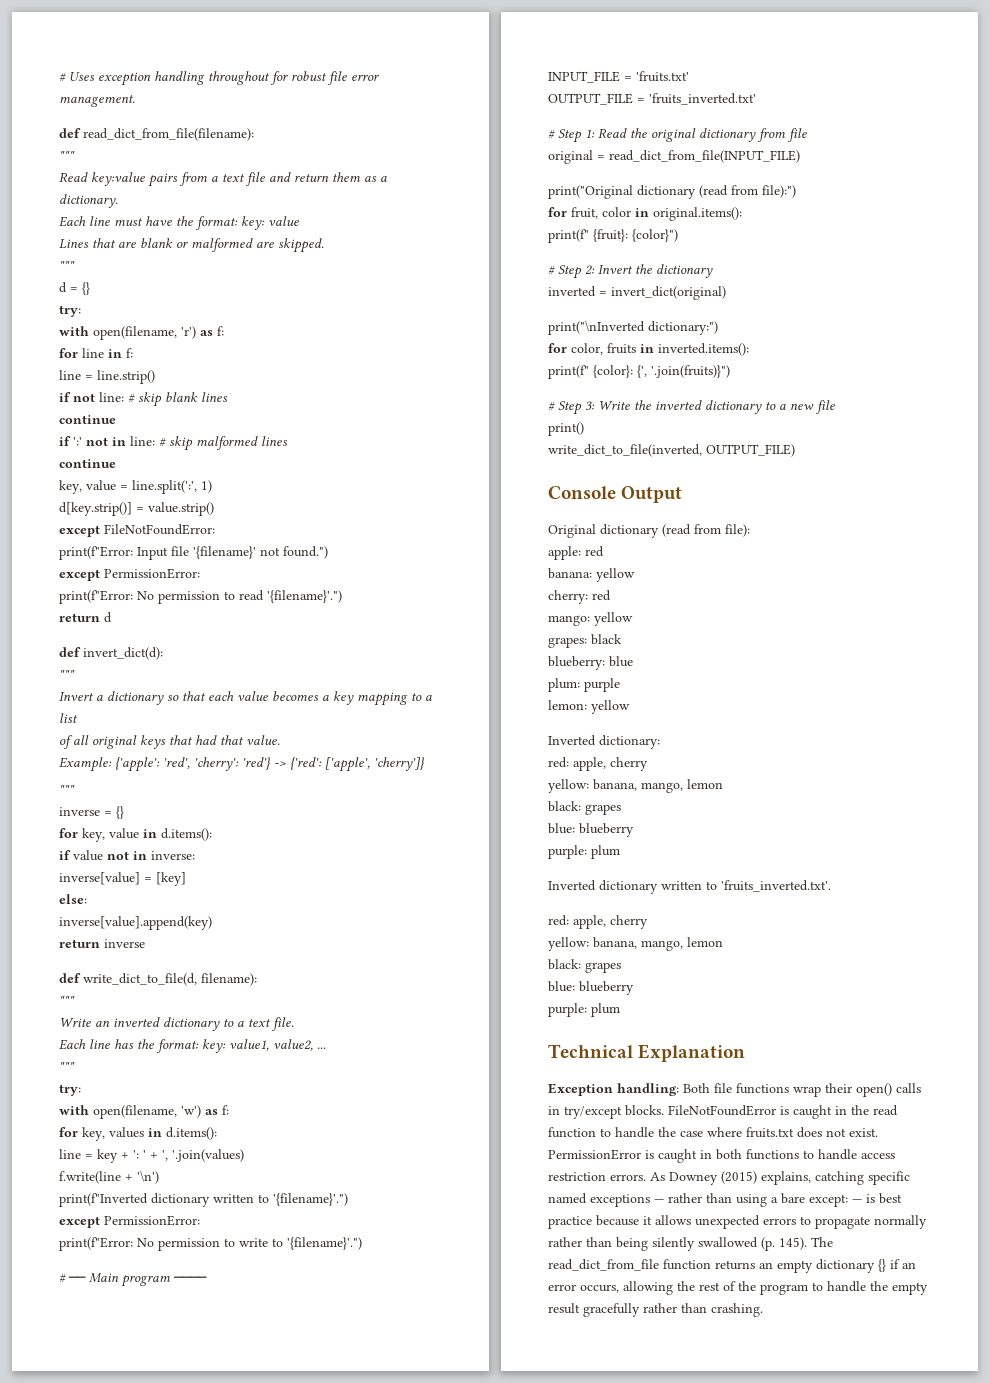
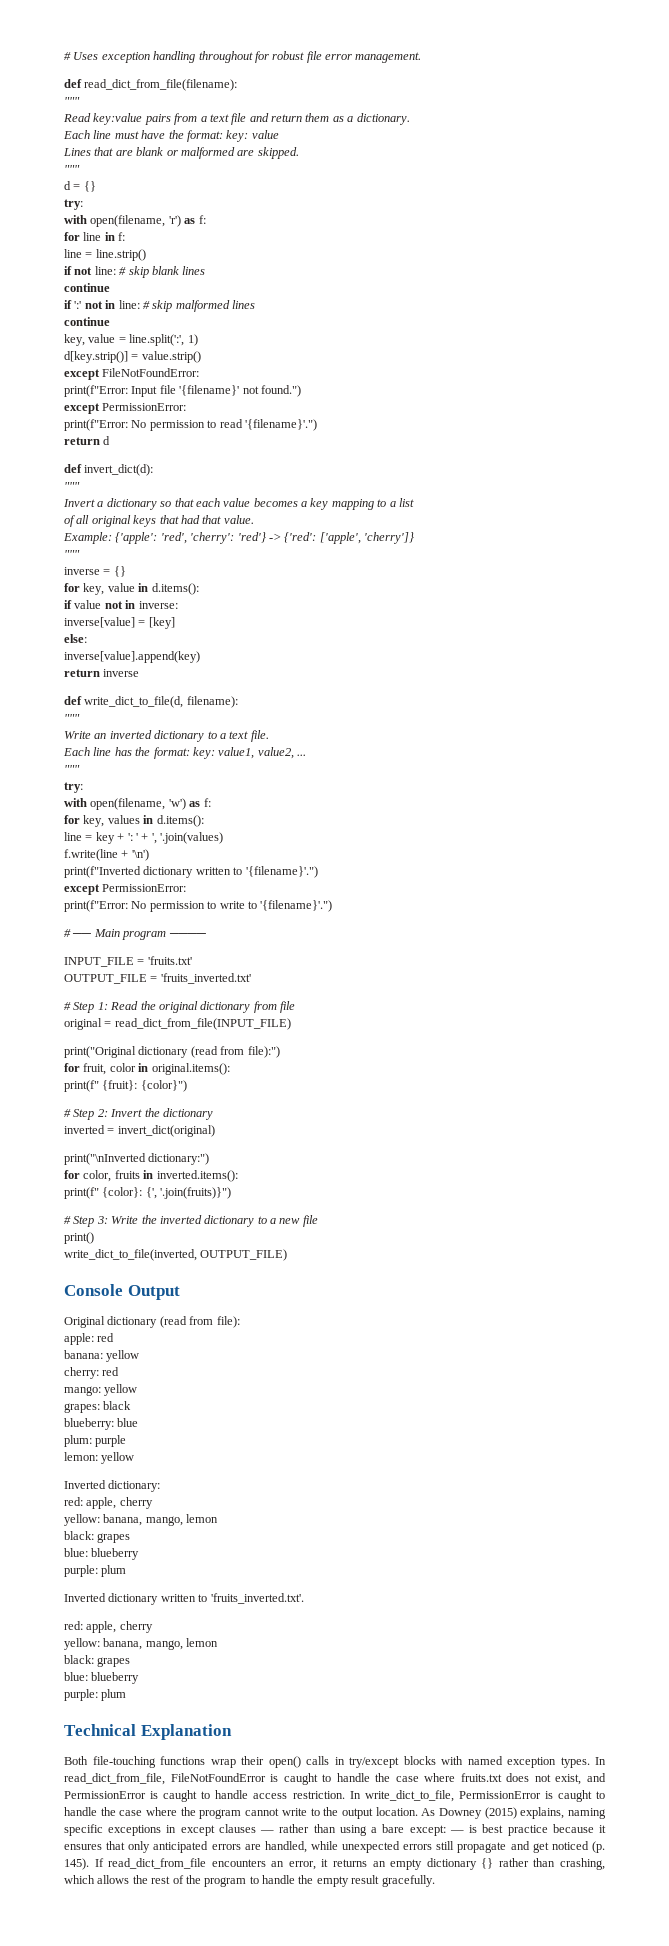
[548,1083,732,1096] Exception handling: Both file -> [64,1756,156,1768] Both file-touching
[625,1105,898,1119] [548,1127,596,1138] blocks. FileNotFoundError is caught in the read function -> [403,1756,606,1768] [64,1773,318,1785] blocks with named exception types. In read_dict_from_file, FileNotFoundError is caught
[849,1128,878,1137] [548,1149,895,1163] [548,1171,910,1185] [548,1193,650,1207] exist. PermissionError is caught in both functions to handle access restriction errors. As Downey (2015) explains, catching specific named exceptions -> [555,1773,607,1785] [64,1790,605,1802] [64,1807,606,1819] [64,1824,256,1836] exist, and PermissionError is caught to handle access restriction. In write_dict_to_file, PermissionError is caught to handle the case where the program cannot write to the output location. As Downey (2015) explains, naming specific exceptions in except clauses
[655,1215,927,1229] [548,1237,833,1251] [548,1259,711,1271] allows unexpected errors to propagate normally rather than being silently swallowed (p. 145). The read_dict_from_file function -> [64,1841,605,1853] [64,1858,329,1870] ensures that only anticipated errors are handled, while unexpected errors still propagate and get noticed (p. 145). If read_dict_from_file encounters an error, it
[890,1259,916,1269] [548,1281,673,1295] if an error occurs, allowing -> [498,1858,605,1870] [64,1875,130,1884] rather than crashing, which allows
[583,1303,763,1317] gracefully rather than crashing. -> [381,1875,435,1887] gracefully.

